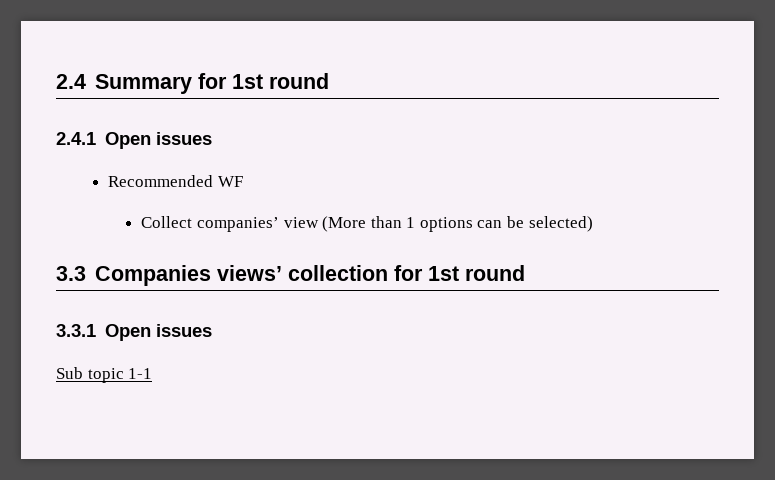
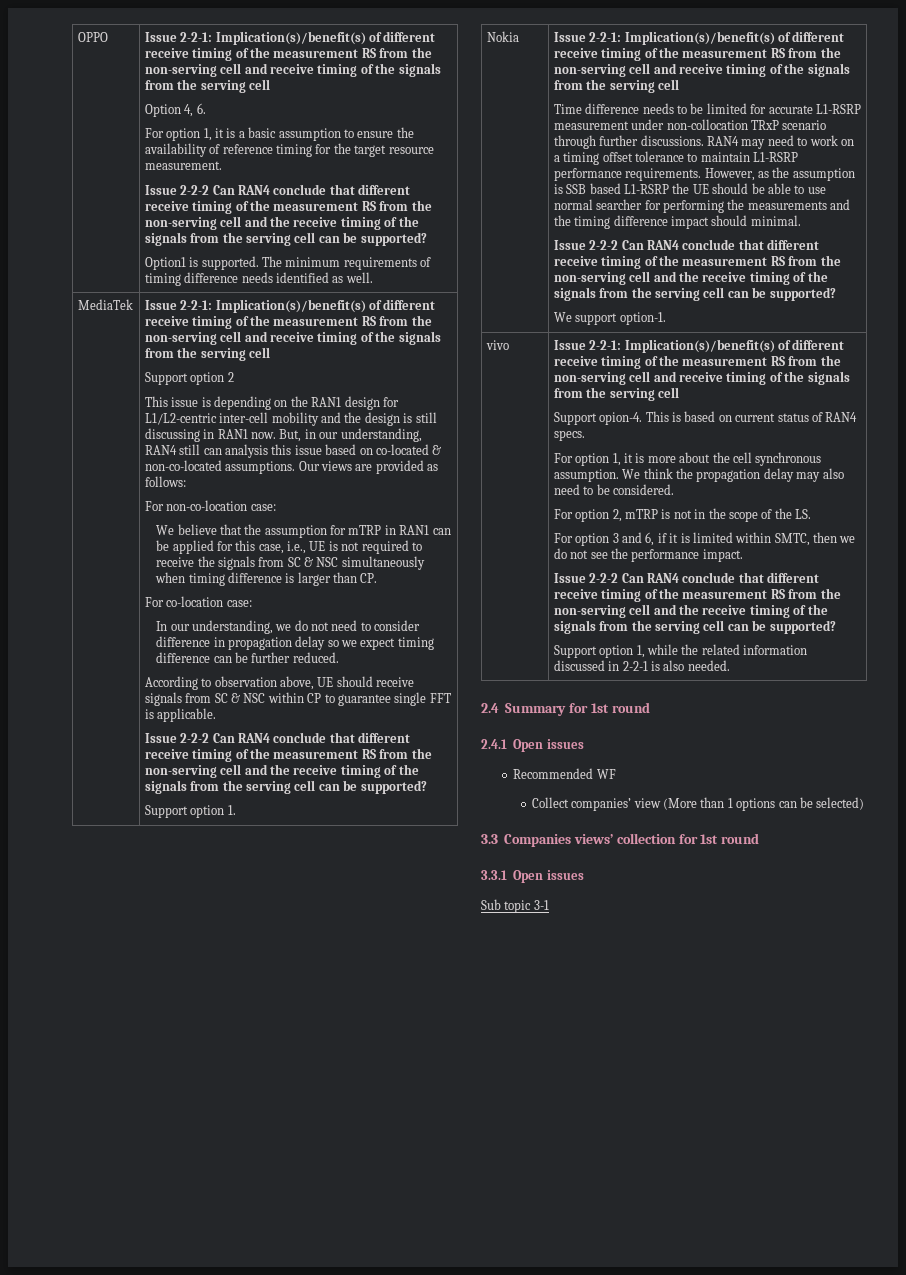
(56, 81) none -> [77,32,108,42] [144,31,436,45] [144,47,432,61] [144,63,441,77] [144,79,271,93] [144,103,206,117] [144,127,414,141] [144,143,434,157] [144,161,222,170] [144,184,411,195] [144,200,432,214] [144,216,419,230] [144,232,427,246] [144,256,432,270] [144,272,373,286] [77,299,133,310] [144,299,436,313] [144,315,432,329] [144,331,441,345] [144,347,271,361] [144,372,234,385] [144,396,399,410] [144,412,437,426] [144,428,422,442] [144,444,442,458] [144,460,439,474] [144,476,186,487] [144,500,276,511] [156,524,451,538] [156,540,422,554] [156,556,425,570] [155,572,378,586] [144,596,252,607] [156,620,421,634] [156,636,434,650] [156,652,339,663] [144,676,415,690] [144,692,451,706] [144,708,217,722] [144,732,411,743] [144,748,432,762] [144,764,419,778] [144,780,427,794] [144,805,236,818] [486,31,519,42] [553,31,845,45] [553,47,841,61] [553,63,850,77] [553,79,680,93] [553,103,861,114] [553,119,827,130] [553,135,854,149] [553,151,799,165] [553,167,855,181] [553,183,826,194] [553,199,851,213] [553,215,801,229] [553,239,820,250] [553,255,841,269] [553,271,828,285] [553,287,836,301] [553,312,666,325] [485,340,509,350] [553,339,845,353] [553,355,841,369] [553,371,850,385] [553,387,680,401] [553,411,858,425] [553,430,585,441] [553,452,822,466] [553,468,844,482] [553,484,675,495] [553,508,812,522] [553,532,856,546] [553,548,743,562] [553,572,820,583] [553,588,841,602] [553,604,828,618] [553,620,836,634] [553,644,808,658] [553,660,730,671] OPPO | Issue 2-2-1: Implication(s)/benefit(s) of different receive timing of the measurement RS from the non-serving cell and receive timing of the signals from the serving cell // Option 4, 6. // For option 1, it is a basic assumption to ensure the availability of reference timing for the target resource measurement. // Issue 2-2-2 Can RAN4 conclude that different receive timing of the measurement RS from the non-serving cell and the receive timing of the signals from the serving cell can be supported? // Option1 is supported. The minimum requirements of timing difference needs identified as well. // MediaTek | Issue 2-2-1: Implication(s)/benefit(s) of different receive timing of the measurement RS from the non-serving cell and receive timing of the signals from the serving cell // Support option 2 // This issue is depending on the RAN1 design for L1/L2-centric inter-cell mobility and the design is still discussing in RAN1 now. But, in our understanding, RAN4 still can analysis this issue based on co-located & non-co-located assumptions. Our views are provided as follows: // For non-co-location case: // We believe that the assumption for mTRP in RAN1 can be applied for this case, i.e., UE is not required to receive the signals from SC & NSC simultaneously when timing difference is larger than CP. // For co-location case: // In our understanding, we do not need to consider difference in propagation delay so we expect timing difference can be further reduced. // According to observation above, UE should receive signals from SC & NSC within CP to guarantee single FFT is applicable. // Issue 2-2-2 Can RAN4 conclude that different receive timing of the measurement RS from the non-serving cell and the receive timing of the signals from the serving cell can be supported? // Support option 1. // Nokia | Issue 2-2-1: Implication(s)/benefit(s) of different receive timing of the measurement RS from the non-serving cell and receive timing of the signals from the serving cell // Time difference needs to be limited for accurate L1-RSRP measurement under non-collocation TRxP scenario through further discussions. RAN4 may need to work on a timing offset tolerance to maintain L1-RSRP performance requirements. However, as the assumption is SSB based L1-RSRP the UE should be able to use normal searcher for performing the measurements and the timing difference impact should minimal. // Issue 2-2-2 Can RAN4 conclude that different receive timing of the measurement RS from the non-serving cell and the receive timing of the signals from the serving cell can be supported? // We support option-1. // vivo | Issue 2-2-1: Implication(s)/benefit(s) of different receive timing of the measurement RS from the non-serving cell and receive timing of the signals from the serving cell // Support opion-4. This is based on current status of RAN4 specs. // For option 1, it is more about the cell synchronous assumption. We think the propagation delay may also need to be considered. // For option 2, mTRP is not in the scope of the LS. // For option 3 and 6, if it is limited within SMTC, then we do not see the performance impact. // Issue 2-2-2 Can RAN4 conclude that different receive timing of the measurement RS from the non-serving cell and the receive timing of the signals from the serving cell can be supported? // Support option 1, while the related information discussed in 2-2-1 is also needed. //
[128,368,153,379] 1-1 -> [533,900,549,910] 3-1

